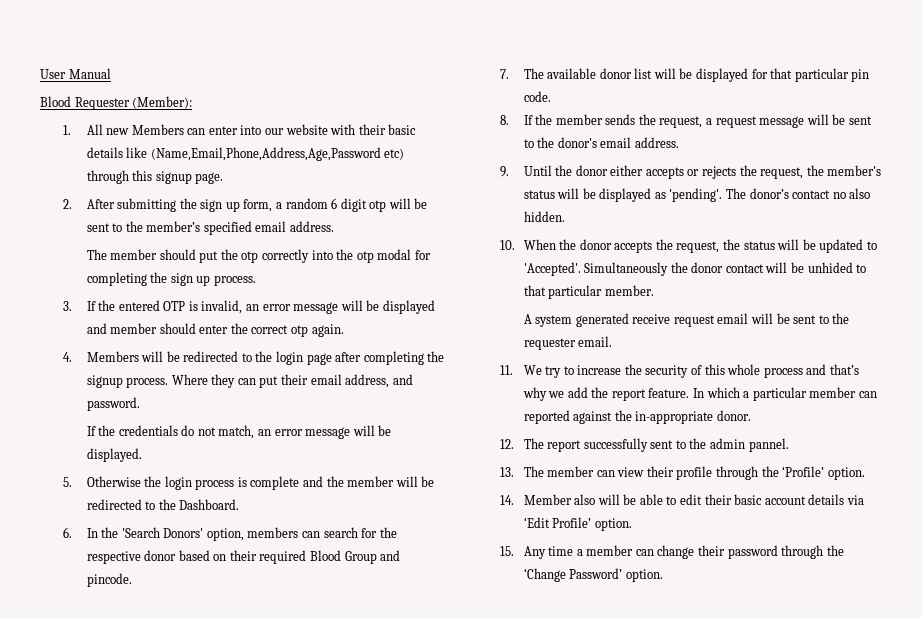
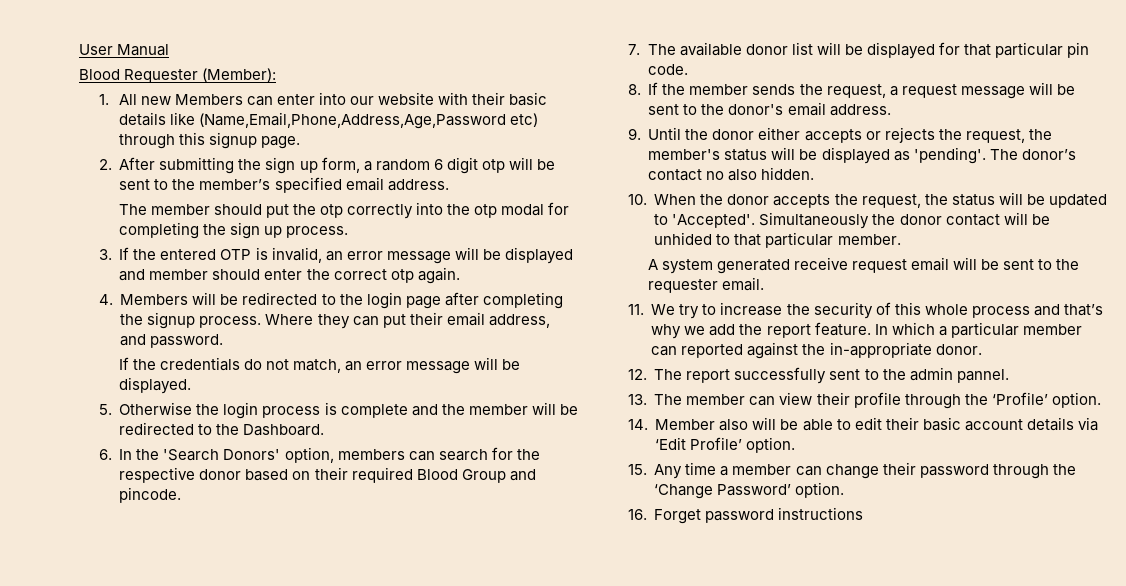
(663, 575) none -> [627,507,864,524] // 16. Forget password instructions

